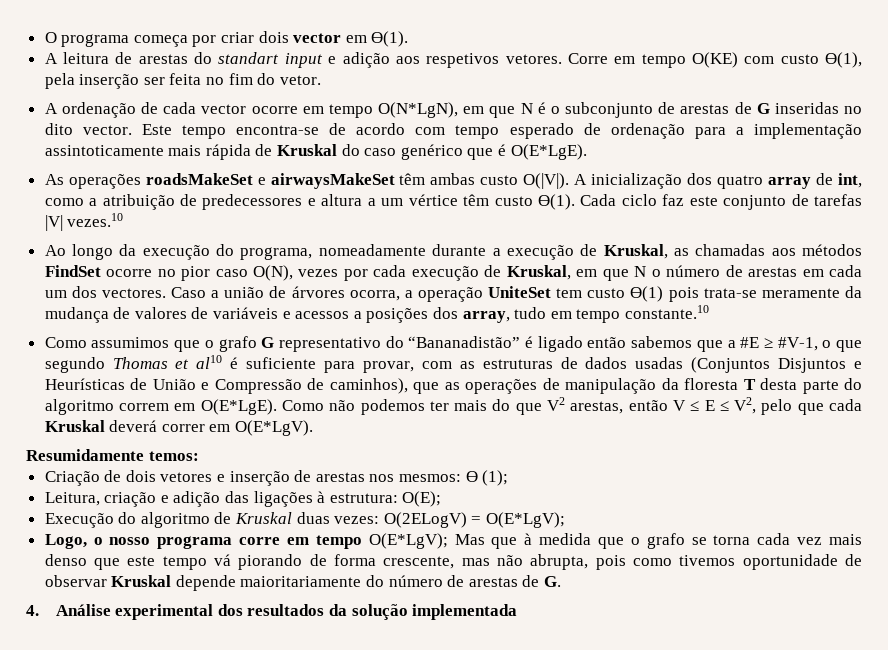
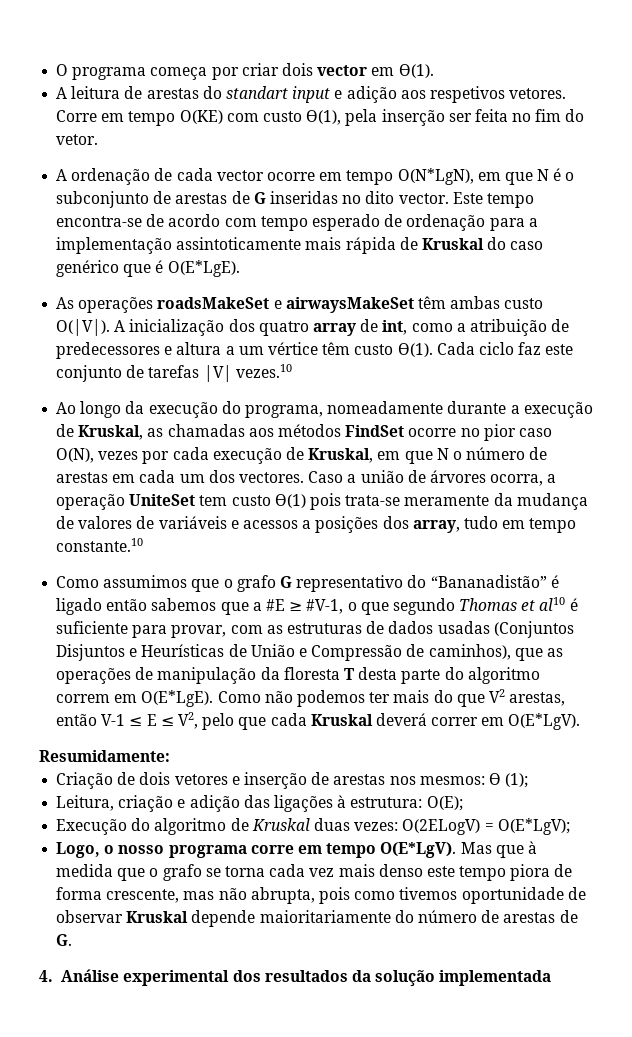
[672,400,686,411] V -> [101,714,126,726] V-1
[26,449,199,461] Resumidamente temos: -> [39,750,170,762] Resumidamente:
[368,533,448,549] O(E*LgV); -> [380,842,457,858] O(E*LgV).
[94,558,121,570] que -> (423, 870) none
[214,554,303,570] vá piorando -> [510,864,551,881] piora

